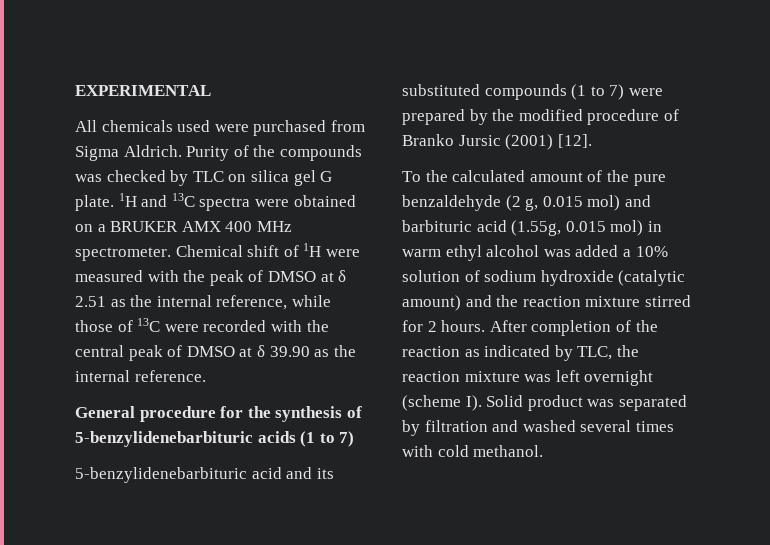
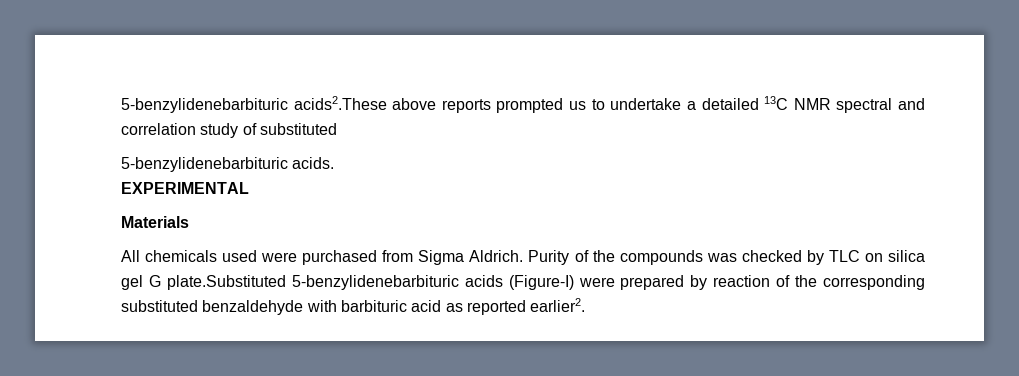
(75, 90) none -> [121,96,926,113] [121,123,337,138] [121,157,335,172] 5-benzylidenebarbituric acids2.These above reports prompted us to undertake a detailed 13C NMR spectral and correlation study of substituted // 5-benzylidenebarbituric acids. //
(211, 90) none -> [121,216,189,228] // Materials
[75,193,356,211] [75,221,292,232] [75,243,360,261] [75,270,347,286] [75,295,331,310] [75,318,329,332] [75,345,356,361] [75,370,206,382] [75,406,362,422] [75,431,355,447] [75,467,334,483] [402,84,663,100] [402,109,679,125] [402,134,592,150] [402,170,666,186] [402,195,651,211] [402,220,662,236] [402,245,668,261] [402,270,686,286] [402,295,691,311] [402,320,658,336] [402,345,639,361] [402,370,654,386] [402,395,687,411] [402,420,674,436] [402,445,544,457] plate. 1H and 13C spectra were obtained on a BRUKER AMX 400 MHz spectrometer. Chemical shift of 1H were measured with the peak of DMSO at δ 2.51 as the internal reference, while those of 13C were recorded with the central peak of DMSO at δ 39.90 as the internal reference. // General procedure for the synthesis of 5-benzylidenebarbituric acids (1 to 7) // 5-benzylidenebarbituric acid and its substituted compounds (1 to 7) were prepared by the modified procedure of Branko Jursic (2001) [12]. // To the calculated amount of the pure benzaldehyde (2 g, 0.015 mol) and barbituric acid (1.55g, 0.015 mol) in warm ethyl alcohol was added a 10% solution of sodium hydroxide (catalytic amount) and the reaction mixture stirred for 2 hours. After completion of the reaction as indicated by TLC, the reaction mixture was left overnight (scheme I). Solid product was separated by filtration and washed several times with cold methanol. -> [166,275,925,290] [121,298,586,315] plate.Substituted 5-benzylidenebarbituric acids (Figure-I) were prepared by reaction of the corresponding substituted benzaldehyde with barbituric acid as reported earlier2.

